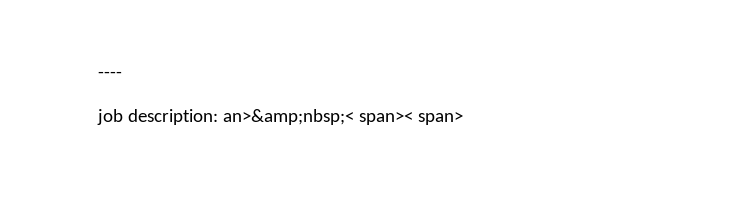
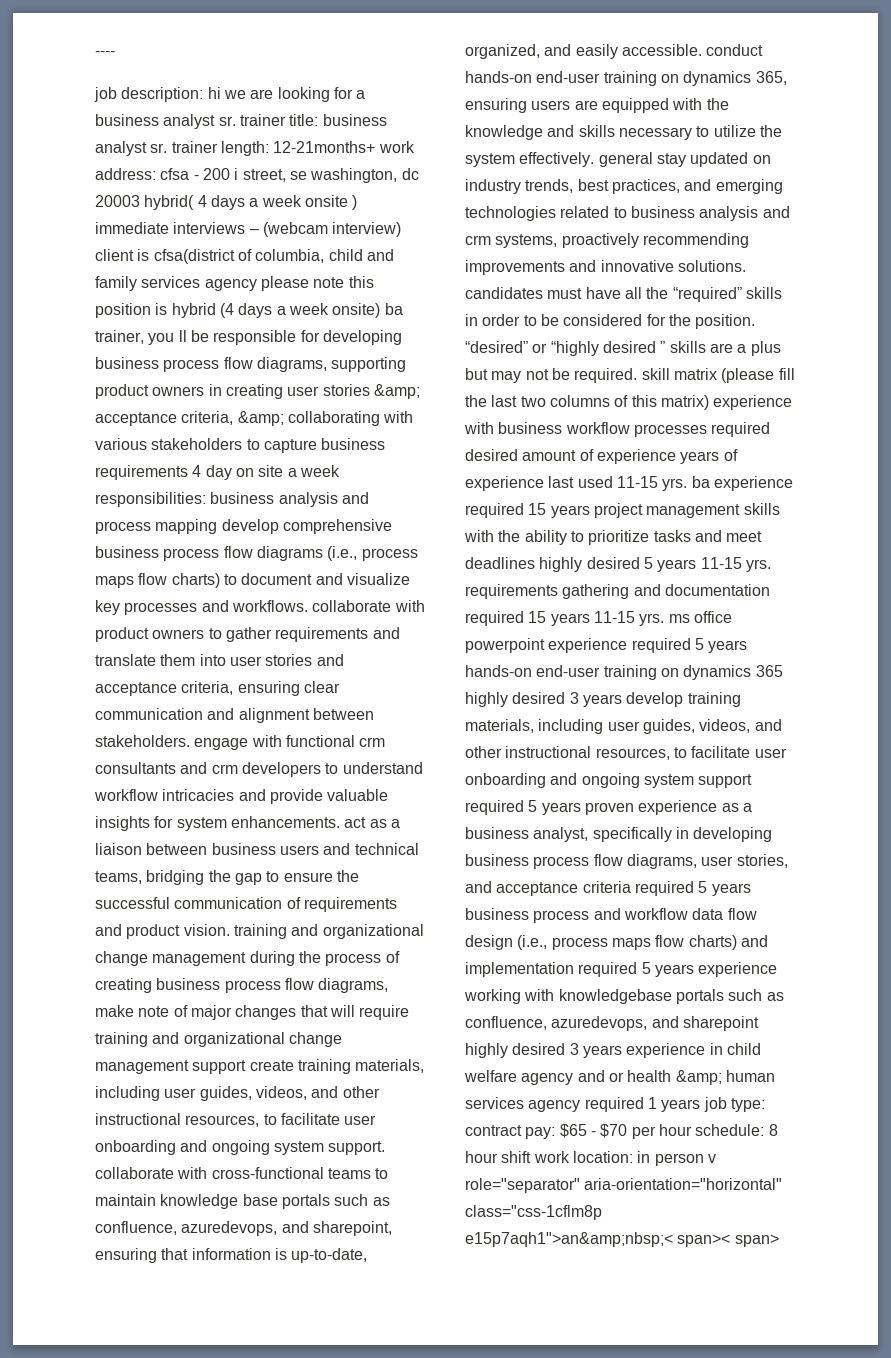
[222,109,354,125] an>&amp;nbsp;< -> [207,87,366,102] [95,114,387,129] [95,141,415,156] [95,168,419,183] [95,195,358,210] [95,222,402,237] [95,249,394,264] [95,276,374,291] [95,303,403,318] [95,330,402,345] [95,357,407,372] [95,384,420,399] [95,411,414,426] [95,438,386,453] [95,465,340,480] [95,492,369,507] [95,519,392,534] [95,546,418,561] [95,573,410,588] [95,600,425,615] [95,627,400,642] [95,654,344,666] [95,681,340,696] [95,708,374,723] [95,735,386,750] [95,762,423,777] [94,789,389,804] [95,816,400,831] [95,843,419,855] [95,870,359,885] [95,897,397,912] [95,924,424,939] [95,951,400,966] [95,978,389,993] [95,1005,410,1020] [95,1032,342,1047] [95,1059,425,1074] [95,1086,380,1101] [95,1113,377,1127] [95,1140,386,1155] [95,1167,389,1179] [95,1194,390,1209] [95,1221,392,1236] [95,1248,368,1263] [465,44,764,59] [465,71,787,86] [465,98,729,113] [465,125,782,140] [465,152,771,167] [465,179,783,194] [465,206,790,221] [465,233,749,248] [465,260,746,275] [465,287,782,302] [465,314,756,329] [465,341,781,356] [465,368,795,383] [465,395,793,410] [464,422,771,437] [465,449,738,464] [465,476,793,491] [465,503,780,518] [464,530,763,545] [465,557,771,572] [465,584,770,599] [465,611,732,626] [465,638,748,653] [465,665,783,680] [465,692,741,707] [465,719,782,734] [465,746,787,760] [465,773,753,788] [465,800,752,815] [465,827,773,842] [465,854,788,869] [465,881,751,896] [465,908,757,923] [465,935,768,950] [465,962,778,977] [464,989,784,1004] [465,1016,759,1031] [465,1043,761,1058] [464,1070,775,1085] [465,1097,765,1112] [465,1124,778,1139] [465,1151,716,1166] [465,1178,783,1193] [465,1205,602,1220] [465,1232,673,1247] hi we are looking for a business analyst sr. trainer title: business analyst sr. trainer length: 12-21months+ work address: cfsa - 200 i street, se washington, dc 20003 hybrid( 4 days a week onsite ) immediate interviews – (webcam interview) client is cfsa(district of columbia, child and family services agency please note this position is hybrid (4 days a week onsite) ba trainer, you ll be responsible for developing business process flow diagrams, supporting product owners in creating user stories &amp; acceptance criteria, &amp; collaborating with various stakeholders to capture business requirements 4 day on site a week responsibilities: business analysis and process mapping develop comprehensive business process flow diagrams (i.e., process maps flow charts) to document and visualize key processes and workflows. collaborate with product owners to gather requirements and translate them into user stories and acceptance criteria, ensuring clear communication and alignment between stakeholders. engage with functional crm consultants and crm developers to understand workflow intricacies and provide valuable insights for system enhancements. act as a liaison between business users and technical teams, bridging the gap to ensure the successful communication of requirements and product vision. training and organizational change management during the process of creating business process flow diagrams, make note of major changes that will require training and organizational change management support create training materials, including user guides, videos, and other instructional resources, to facilitate user onboarding and ongoing system support. collaborate with cross-functional teams to maintain knowledge base portals such as confluence, azuredevops, and sharepoint, ensuring that information is up-to-date, organized, and easily accessible. conduct hands-on end-user training on dynamics 365, ensuring users are equipped with the knowledge and skills necessary to utilize the system effectively. general stay updated on industry trends, best practices, and emerging technologies related to business analysis and crm systems, proactively recommending improvements and innovative solutions. candidates must have all the “required” skills in order to be considered for the position. “desired” or “highly desired ” skills are a plus but may not be required. skill matrix (please fill the last two columns of this matrix) experience with business workflow processes required desired amount of experience years of experience last used 11-15 yrs. ba experience required 15 years project management skills with the ability to prioritize tasks and meet deadlines highly desired 5 years 11-15 yrs. requirements gathering and documentation required 15 years 11-15 yrs. ms office powerpoint experience required 5 years hands-on end-user training on dynamics 365 highly desired 3 years develop training materials, including user guides, videos, and other instructional resources, to facilitate user onboarding and ongoing system support required 5 years proven experience as a business analyst, specifically in developing business process flow diagrams, user stories, and acceptance criteria required 5 years business process and workflow data flow design (i.e., process maps flow charts) and implementation required 5 years experience working with knowledgebase portals such as confluence, azuredevops, and sharepoint highly desired 3 years experience in child welfare agency and or health &amp; human services agency required 1 years job type: contract pay: $65 - $70 per hour schedule: 8 hour shift work location: in person v role="separator" aria-orientation="horizontal" class="css-1cflm8p e15p7aqh1">an&amp;nbsp;<

